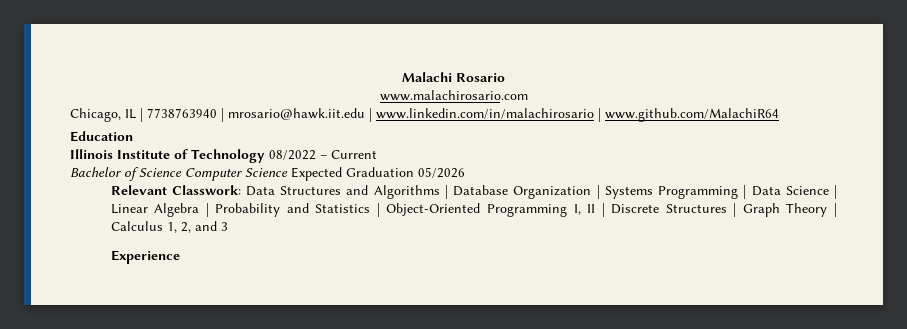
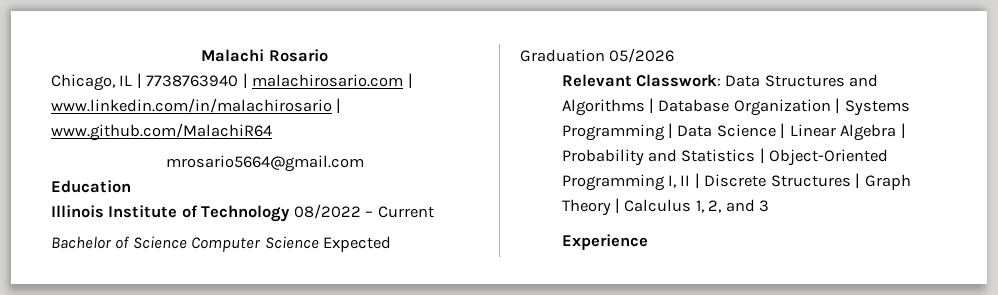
[379,90,528,101] // www.malachirosario.com -> (328, 55) none
[228,108,365,120] mrosario@hawk.iit.edu -> [252,74,404,87] malachirosario.com
(779, 115) none -> [165,155,364,172] // mrosario5664@gmail.com

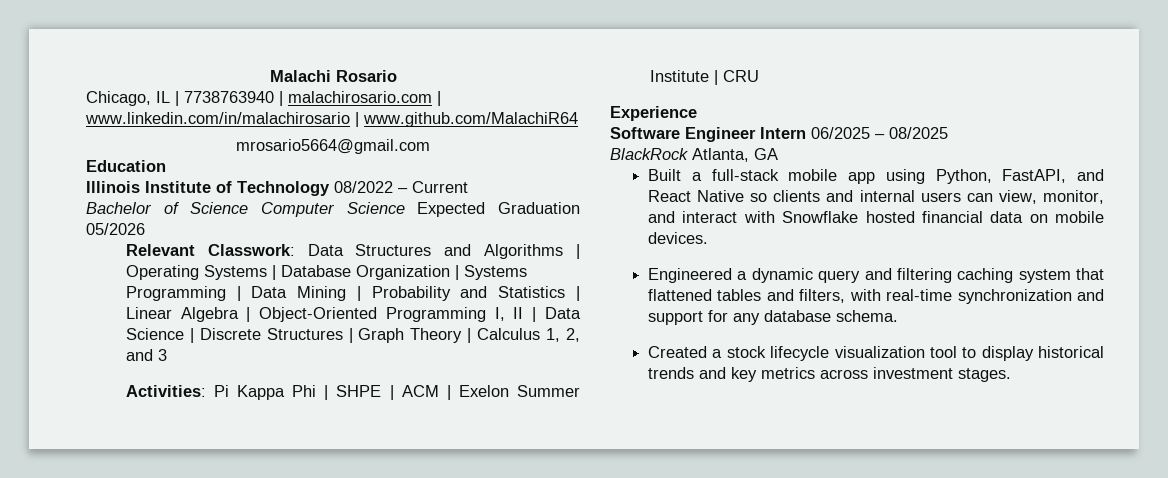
(654, 106) none -> [125,265,276,280] Operating Systems |
[716,123,897,141] Science | Linear Algebra -> [297,286,347,301] Mining
(765, 156) none -> [125,307,251,322] Linear Algebra |
(700, 181) none -> [544,307,581,319] [125,328,194,343] Data Science |
[561,234,648,250] Experience -> [125,385,580,400] [649,70,759,85] [610,106,697,121] [610,127,948,142] [610,148,778,162] [648,169,1104,184] [648,190,1104,204] [648,211,1104,223] [648,232,709,244] [648,268,1104,283] [648,289,1104,304] [648,310,899,325] [648,346,1104,361] [648,367,1012,382] Activities: Pi Kappa Phi | SHPE | ACM | Exelon Summer Institute | CRU // Experience // Software Engineer Intern 06/2025 – 08/2025 // BlackRock Atlanta, GA // Built a full-stack mobile app using Python, FastAPI, and React Native so clients and internal users can view, monitor, and interact with Snowflake hosted financial data on mobile devices. // Engineered a dynamic query and filtering caching system that flattened tables and filters, with real-time synchronization and support for any database schema. // Created a stock lifecycle visualization tool to display historical trends and key metrics across investment stages.

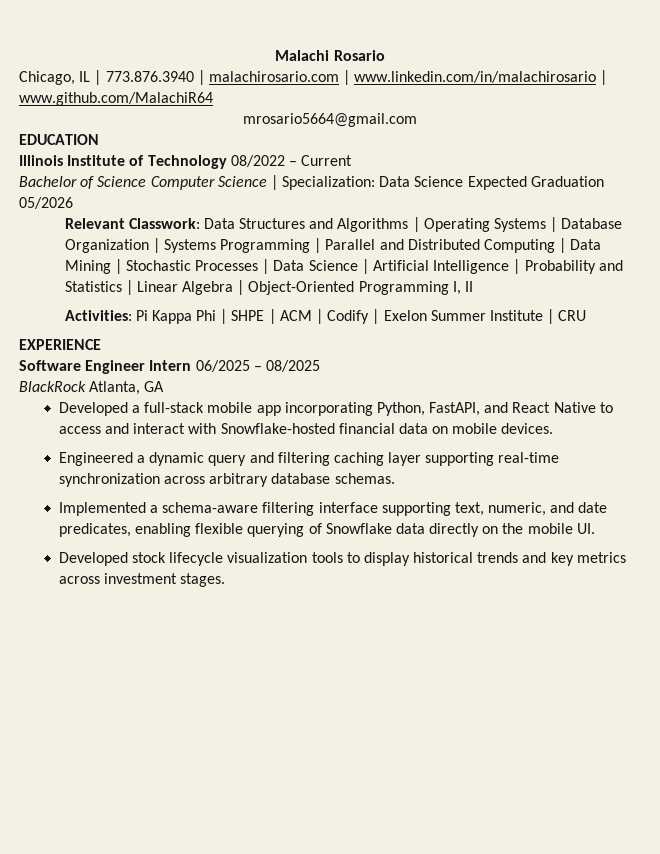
[184,91,274,103] 7738763940 -> [105,71,194,82] 773.876.3940
[86,160,166,172] Education -> [19,134,99,145] EDUCATION
(405, 208) none -> [270,175,464,190] | Specialization: Data Science
[251,286,347,301] Data Mining -> [325,238,602,253] [64,259,510,274] Parallel and Distributed Computing | Data Mining | Stochastic Processes | Data Science | Artificial Intelligence
[532,307,581,322] [125,328,580,343] [125,349,167,361] | Data Science | Discrete Structures | Graph Theory | Calculus 1, 2, and 3 -> (473, 286) none
(451, 392) none -> [327,309,380,324] Codify |
[610,106,697,121] Experience -> [19,339,101,350] EXPERIENCE
[648,169,682,181] Built -> [58,402,128,416] Developed
[885,169,925,184] using -> [284,402,373,416] incorporating
[750,190,1104,204] so clients and internal users can view, monitor, -> [599,402,613,413] [58,426,101,434] to access
[782,211,915,223] Snowflake hosted -> [220,423,335,434] Snowflake-hosted
[1018,268,1104,283] [648,289,1104,304] [648,310,899,325] [648,346,723,358] system that flattened tables and filters, with real-time synchronization and support for any database schema. // Created a -> [388,452,560,466] [58,473,395,487] [58,502,608,516] [58,523,595,537] [58,552,128,566] layer supporting real-time synchronization across arbitrary database schemas. // Implemented a schema-aware filtering interface supporting text, numeric, and date predicates, enabling flexible querying of Snowflake data directly on the mobile UI. // Developed
[929,346,957,358] tool -> [311,552,343,563] tools

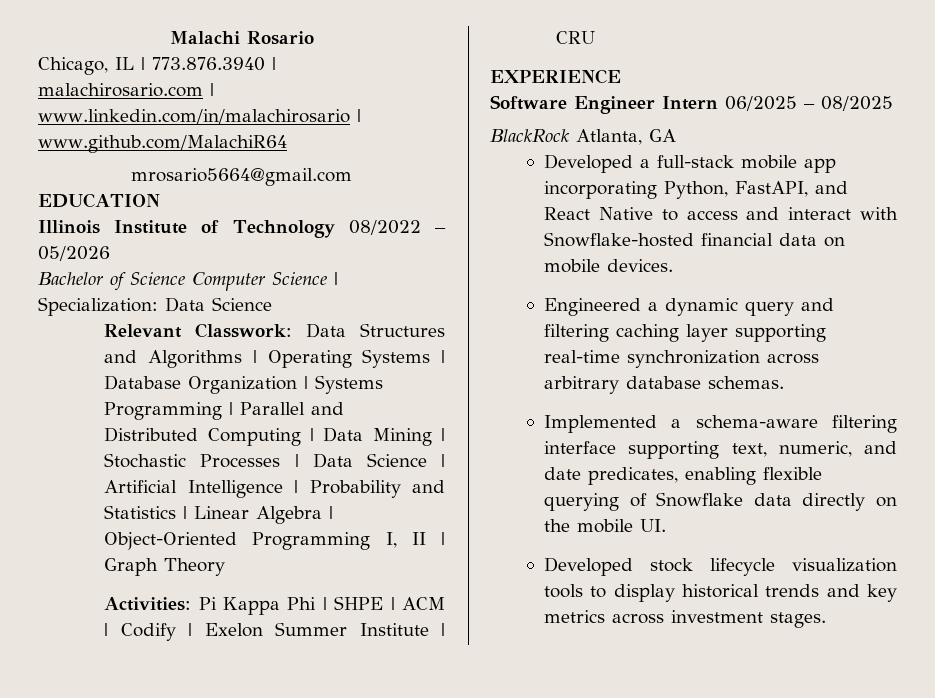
[301,155,353,166] Current -> [38,246,110,261] 05/2026
[467,176,604,190] [19,197,73,209] Expected Graduation 05/2026 -> (272, 304) none
(473, 286) none -> [441,532,445,545] [104,558,226,576] | Graph Theory

